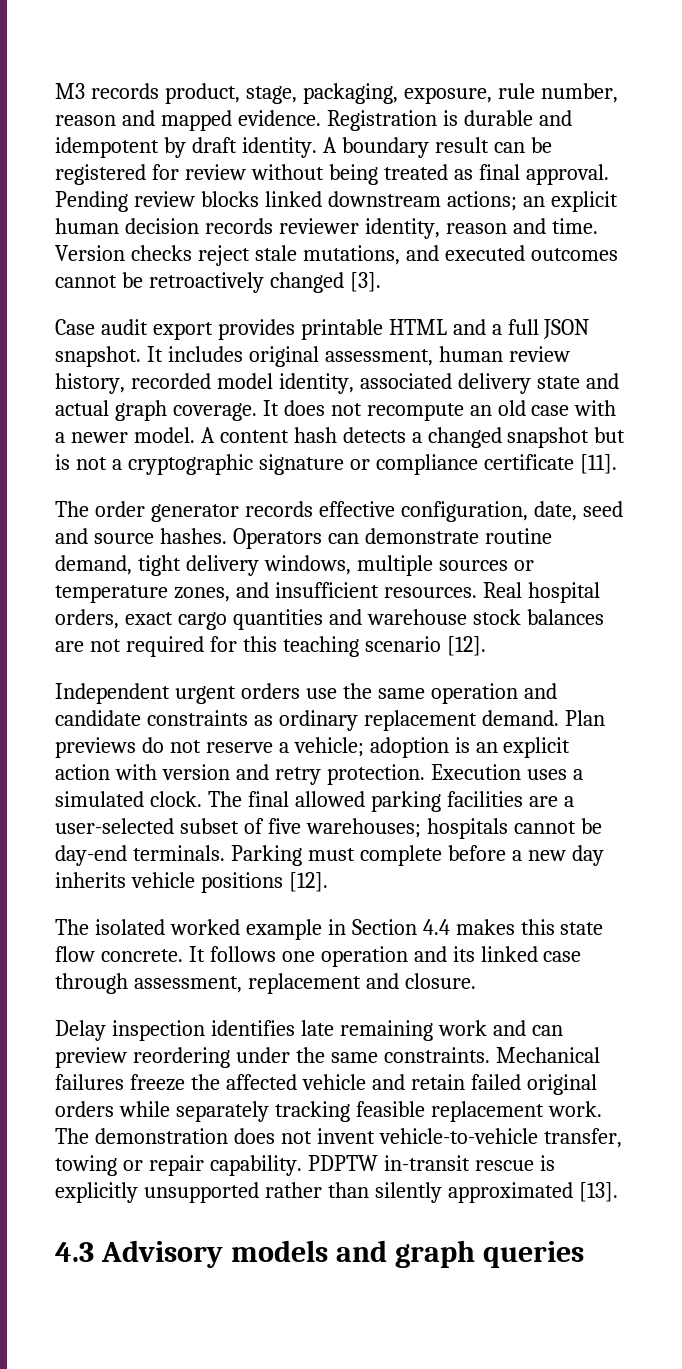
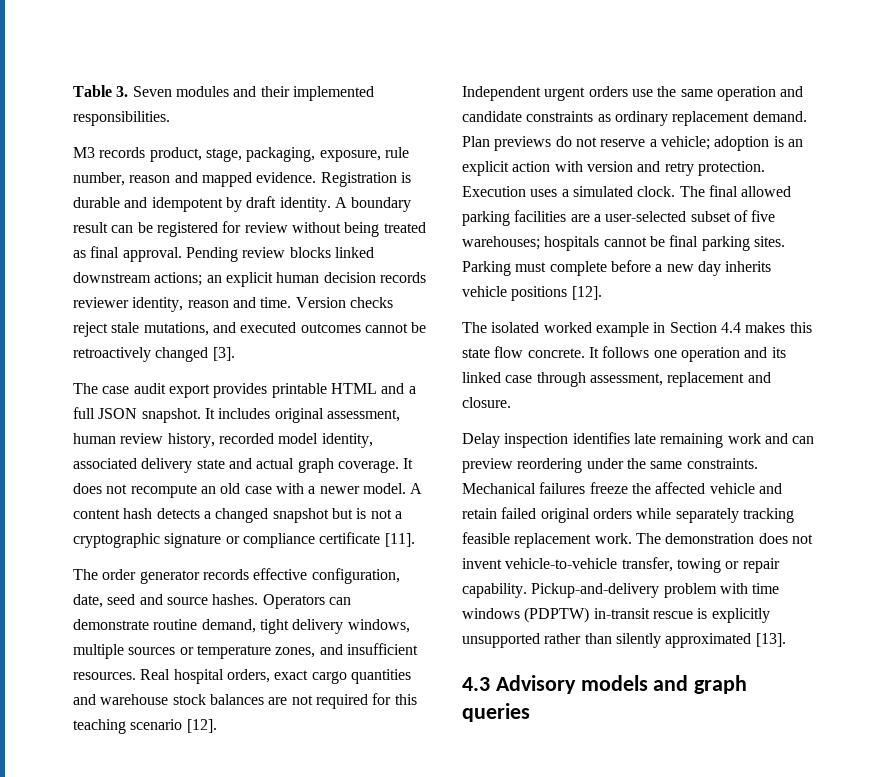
(55, 91) none -> [73,85,374,101] [73,111,170,126] Table 3. Seven modules and their implemented responsibilities. //
[55,319,95,335] Case -> [73,383,130,394] The case
[55,845,225,866] day-end terminals. -> [669,235,785,251] final parking sites.
[307,1155,378,1171] PDPTW -> [531,583,780,598] [462,607,590,623] Pickup-and-delivery problem with time windows (PDPTW)

